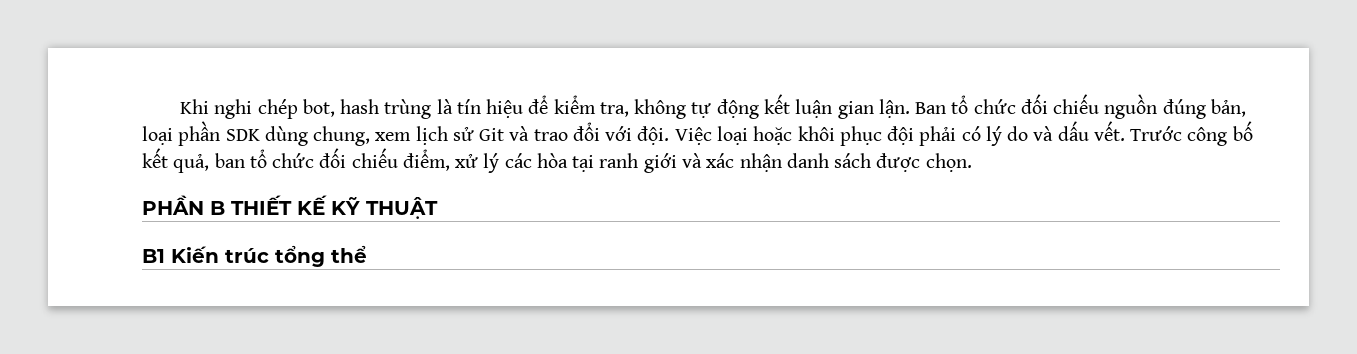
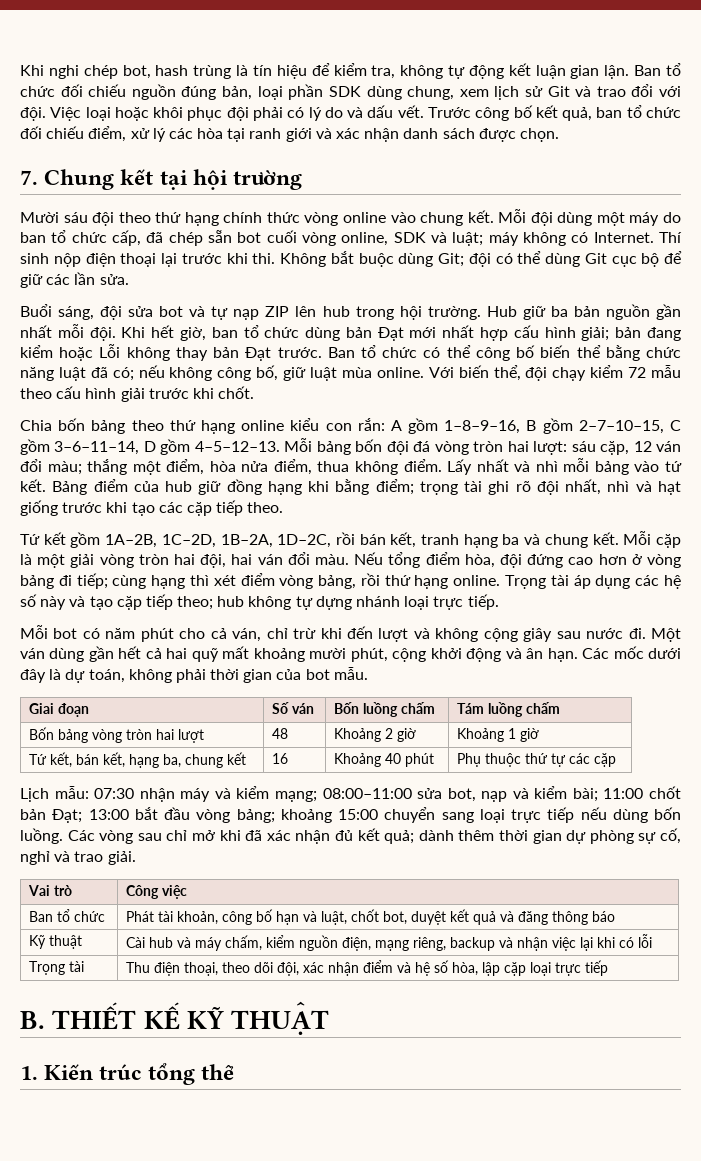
[142,195,225,215] PHẦN B -> [20,169,303,190] [20,209,681,226] [20,230,682,246] [20,251,682,267] [20,272,129,288] [20,304,681,320] [20,324,681,341] [20,344,681,361] [20,365,681,381] [20,386,255,402] [20,418,681,434] [20,438,682,455] [20,458,682,475] [20,479,681,495] [20,500,284,516] [20,531,681,548] [20,552,681,568] [20,573,681,589] [20,594,499,610] [20,625,681,642] [20,646,681,662] [20,667,368,683] [29,703,90,717] [272,702,315,714] [334,702,435,717] [457,702,560,717] [29,727,205,743] [272,728,289,739] [334,728,417,742] [457,728,540,742] [29,752,247,768] [272,753,289,764] [334,753,435,767] [457,753,617,767] [20,786,681,802] [20,807,681,823] [20,828,682,844] [20,851,136,865] [28,885,73,896] [126,885,188,899] [29,909,106,922] [126,909,616,925] [29,935,83,949] [126,934,653,951] [29,961,85,975] [126,960,609,976] [20,1011,45,1029] 7. Chung kết tại hội trường // Mười sáu đội theo thứ hạng chính thức vòng online vào chung kết. Mỗi đội dùng một máy do ban tổ chức cấp, đã chép sẵn bot cuối vòng online, SDK và luật; máy không có Internet. Thí sinh nộp điện thoại lại trước khi thi. Không bắt buộc dùng Git; đội có thể dùng Git cục bộ để giữ các lần sửa. // Buổi sáng, đội sửa bot và tự nạp ZIP lên hub trong hội trường. Hub giữ ba bản nguồn gần nhất mỗi đội. Khi hết giờ, ban tổ chức dùng bản Đạt mới nhất hợp cấu hình giải; bản đang kiểm hoặc Lỗi không thay bản Đạt trước. Ban tổ chức có thể công bố biến thể bằng chức năng luật đã có; nếu không công bố, giữ luật mùa online. Với biến thể, đội chạy kiểm 72 mẫu theo cấu hình giải trước khi chốt. // Chia bốn bảng theo thứ hạng online kiểu con rắn: A gồm 1–8–9–16, B gồm 2–7–10–15, C gồm 3–6–11–14, D gồm 4–5–12–13. Mỗi bảng bốn đội đá vòng tròn hai lượt: sáu cặp, 12 ván đổi màu; thắng một điểm, hòa nửa điểm, thua không điểm. Lấy nhất và nhì mỗi bảng vào tứ kết. Bảng điểm của hub giữ đồng hạng khi bằng điểm; trọng tài ghi rõ đội nhất, nhì và hạt giống trước khi tạo các cặp tiếp theo. // Tứ kết gồm 1A–2B, 1C–2D, 1B–2A, 1D–2C, rồi bán kết, tranh hạng ba và chung kết. Mỗi cặp là một giải vòng tròn hai đội, hai ván đổi màu. Nếu tổng điểm hòa, đội đứng cao hơn ở vòng bảng đi tiếp; cùng hạng thì xét điểm vòng bảng, rồi thứ hạng online. Trọng tài áp dụng các hệ số này và tạo cặp tiếp theo; hub không tự dựng nhánh loại trực tiếp. // Mỗi bot có năm phút cho cả ván, chỉ trừ khi đến lượt và không cộng giây sau nước đi. Một ván dùng gần hết cả hai quỹ mất khoảng mười phút, cộng khởi động và ân hạn. Các mốc dưới đây là dự toán, không phải thời gian của bot mẫu. // Giai đoạn | Số ván | Bốn luồng chấm | Tám luồng chấm // Bốn bảng vòng tròn hai lượt | 48 | Khoảng 2 giờ | Khoảng 1 giờ // Tứ kết, bán kết, hạng ba, chung kết | 16 | Khoảng 40 phút | Phụ thuộc thứ tự các cặp // Lịch mẫu: 07:30 nhận máy và kiểm mạng; 08:00–11:00 sửa bot, nạp và kiểm bài; 11:00 chốt bản Đạt; 13:00 bắt đầu vòng bảng; khoảng 15:00 chuyển sang loại trực tiếp nếu dùng bốn luồng. Các vòng sau chỉ mở khi đã xác nhận đủ kết quả; dành thêm thời gian dự phòng sự cố, nghỉ và trao giải. // Vai trò | Công việc // Ban tổ chức | Phát tài khoản, công bố hạn và luật, chốt bot, duyệt kết quả và đăng thông báo // Kỹ thuật | Cài hub và máy chấm, kiểm nguồn điện, mạng riêng, backup và nhận việc lại khi có lỗi // Trọng tài | Thu điện thoại, theo dõi đội, xác nhận điểm và hệ số hòa, lập cặp loại trực tiếp // B.
[142,249,165,263] B1 -> [20,1066,38,1080] 1.

